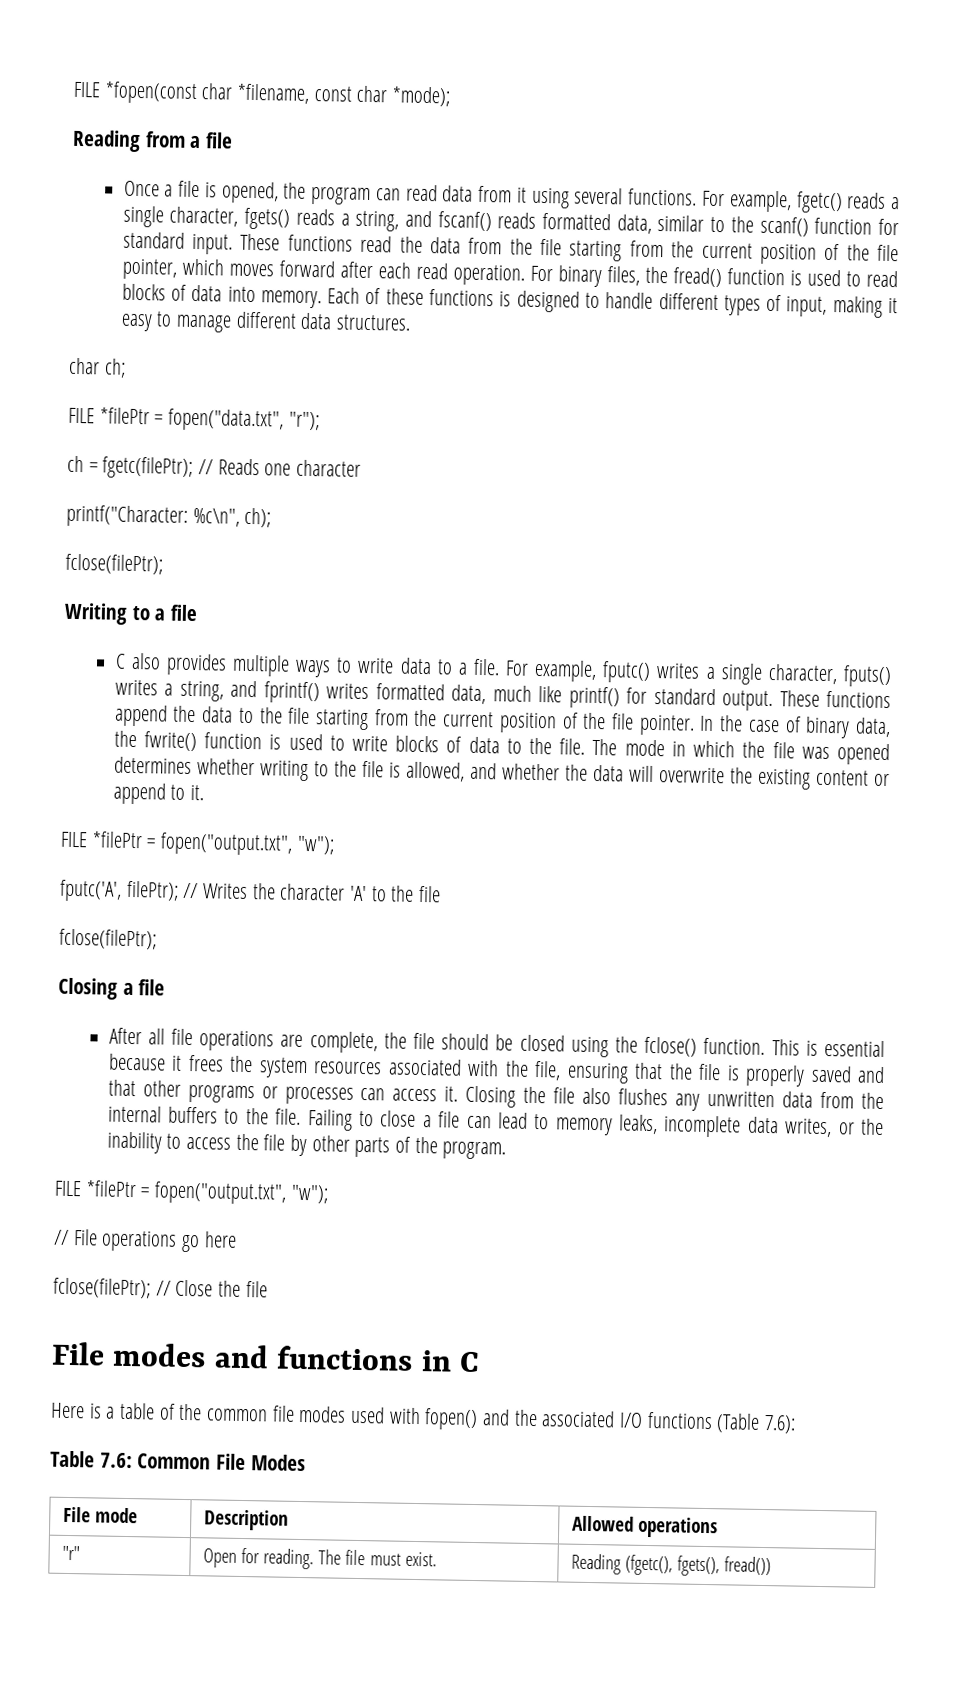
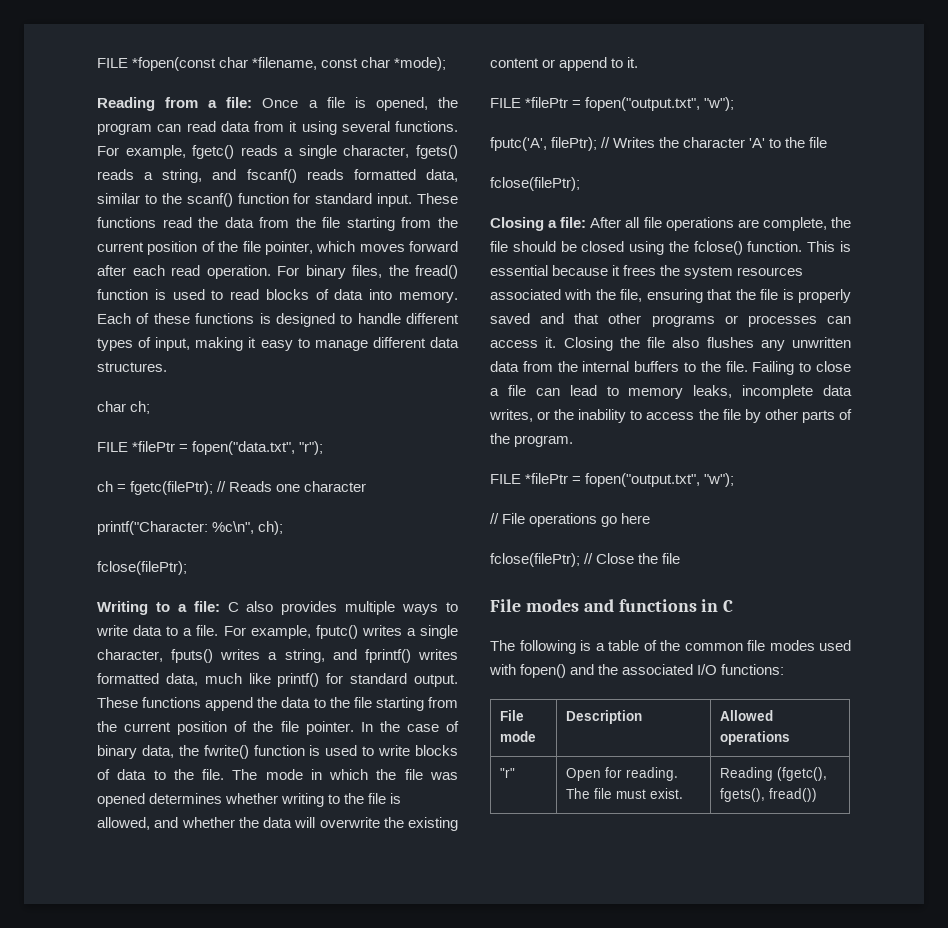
[205,132,234,149] file // -> [226,97,253,108] file:
[170,604,199,622] file // -> [193,601,220,612] file:
[138,979,166,996] file // -> [560,217,587,228] file:
[50,1402,85,1419] Here -> [490,640,576,654] The following
[646,1411,797,1434] [50,1450,306,1472] functions (Table 7.6): // Table 7.6: Common File Modes -> [721,664,785,675] functions:

